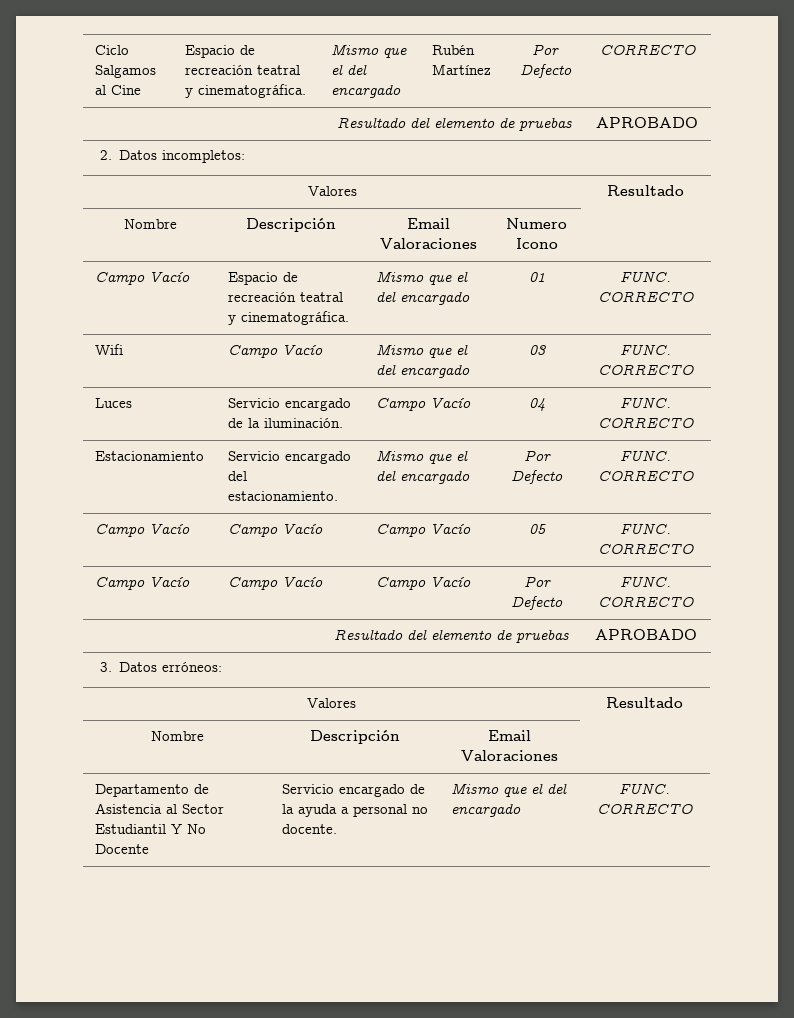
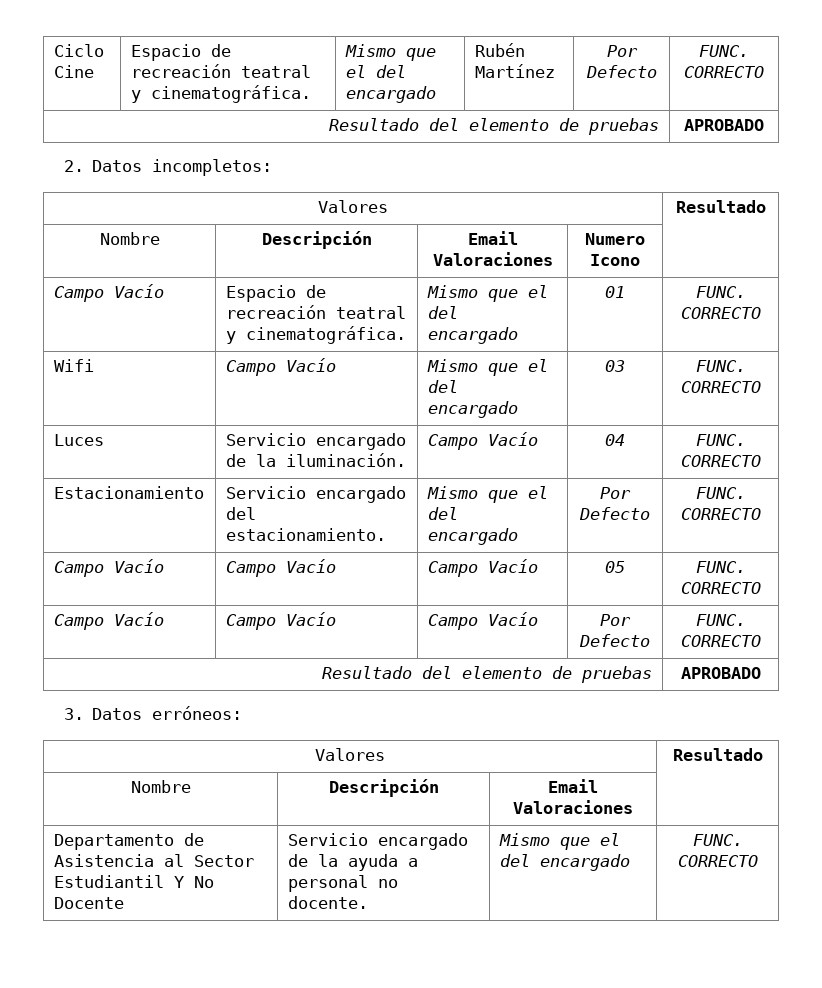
[94,65,156,78] [94,85,106,95] Salgamos al -> (104, 50) none
(572, 71) none -> [699,45,749,57] FUNC.

